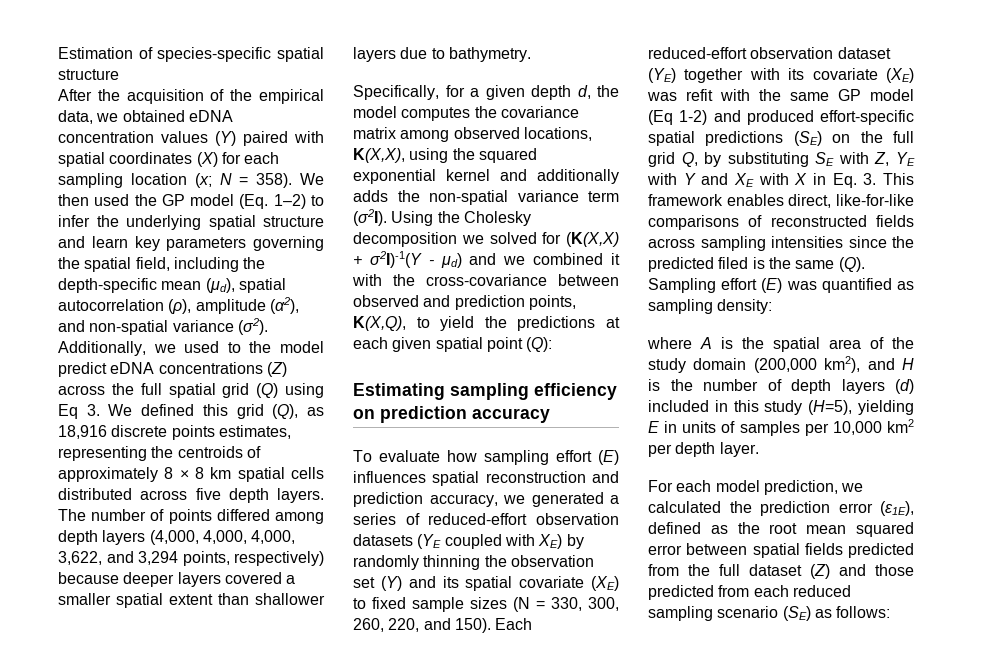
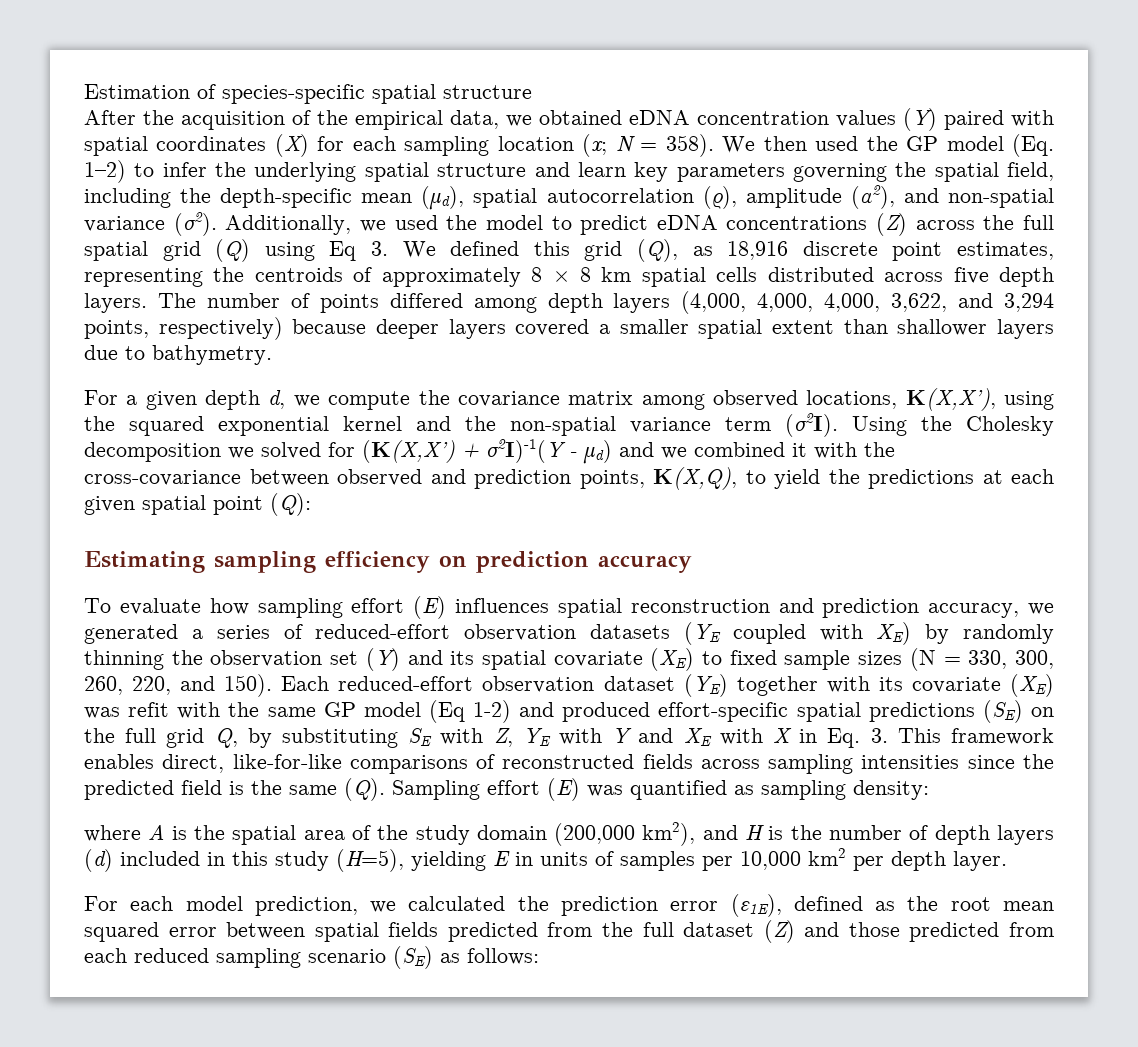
[227,341,324,353] to the model -> [446,215,572,230] the model to
[171,425,215,440] points -> [892,242,943,261] point
[353,85,465,100] Specifically, for -> [84,390,118,405] For
[597,85,619,97] [353,106,471,121] the model computes -> [293,391,411,410] we compute
[353,148,405,163] K(X,X), -> [905,388,996,411] K(X,X’),
[537,169,619,184] [353,190,388,202] additionally adds -> (451, 423) none
[566,232,619,247] (K(X,X) -> [362,440,455,463] (K(X,X’)
[718,257,749,269] filed -> [181,780,222,795] field

